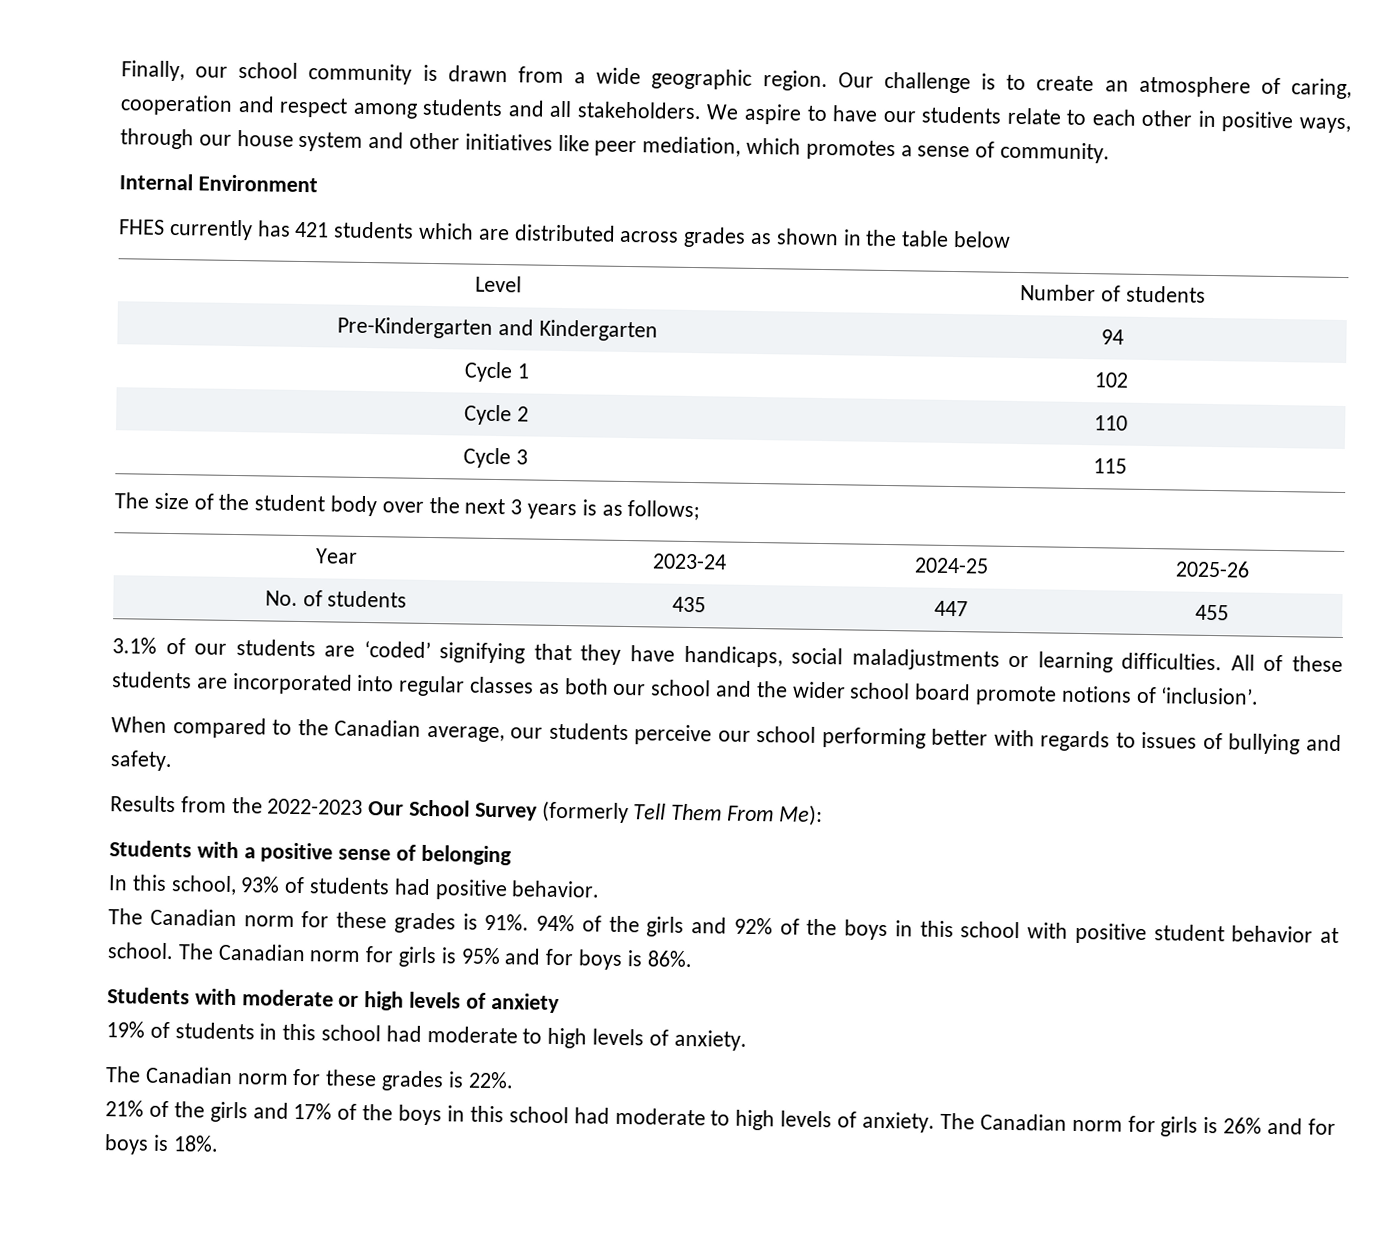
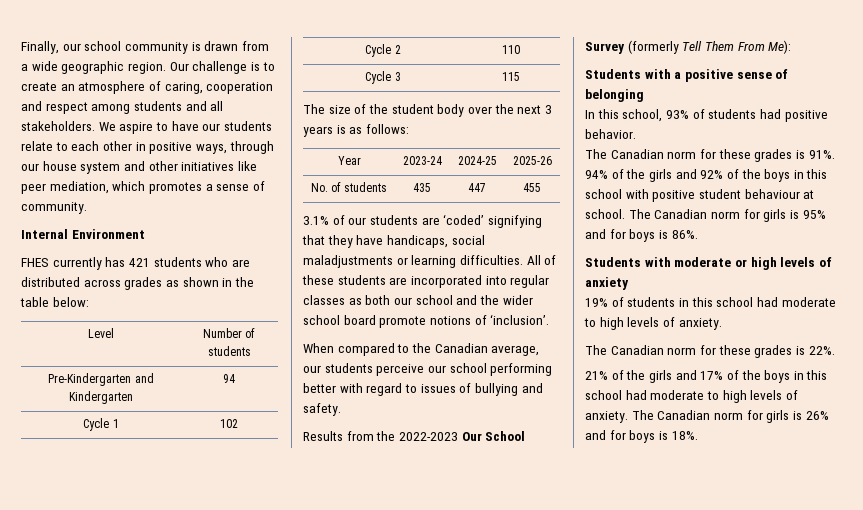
[418,222,475,240] which -> [205,257,229,267] who
[953,231,1012,248] below -> [52,297,89,307] below:
[627,500,701,521] follows; -> [365,124,409,134] follows:
[1040,730,1111,752] regards -> [366,383,403,396] regard
[1231,925,1314,943] behavior -> [744,189,800,199] behaviour

